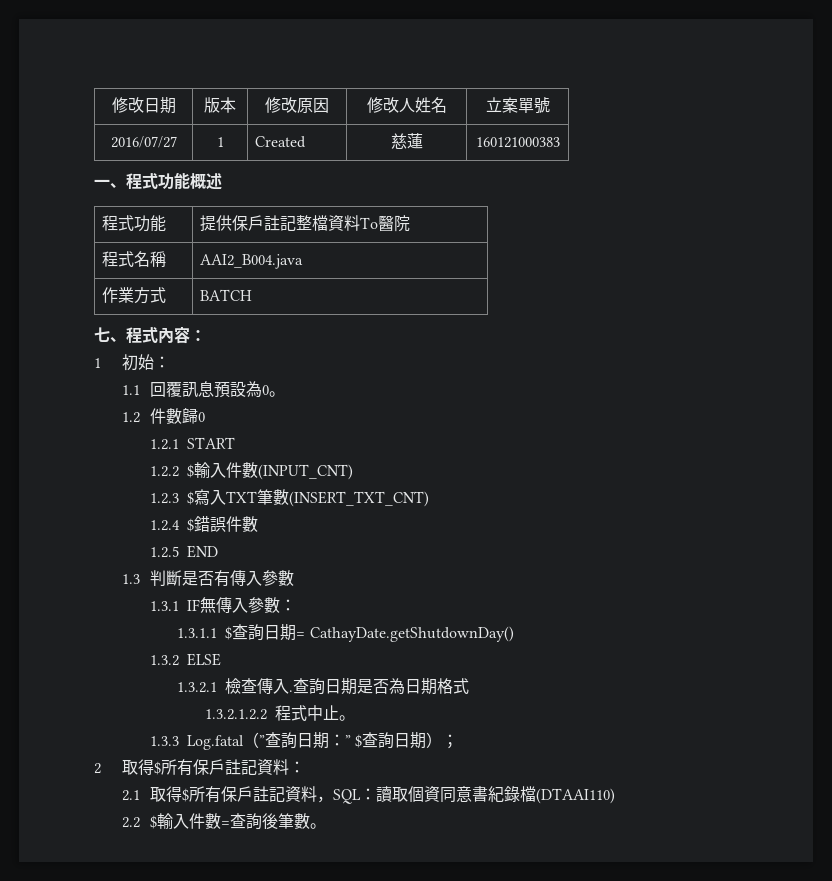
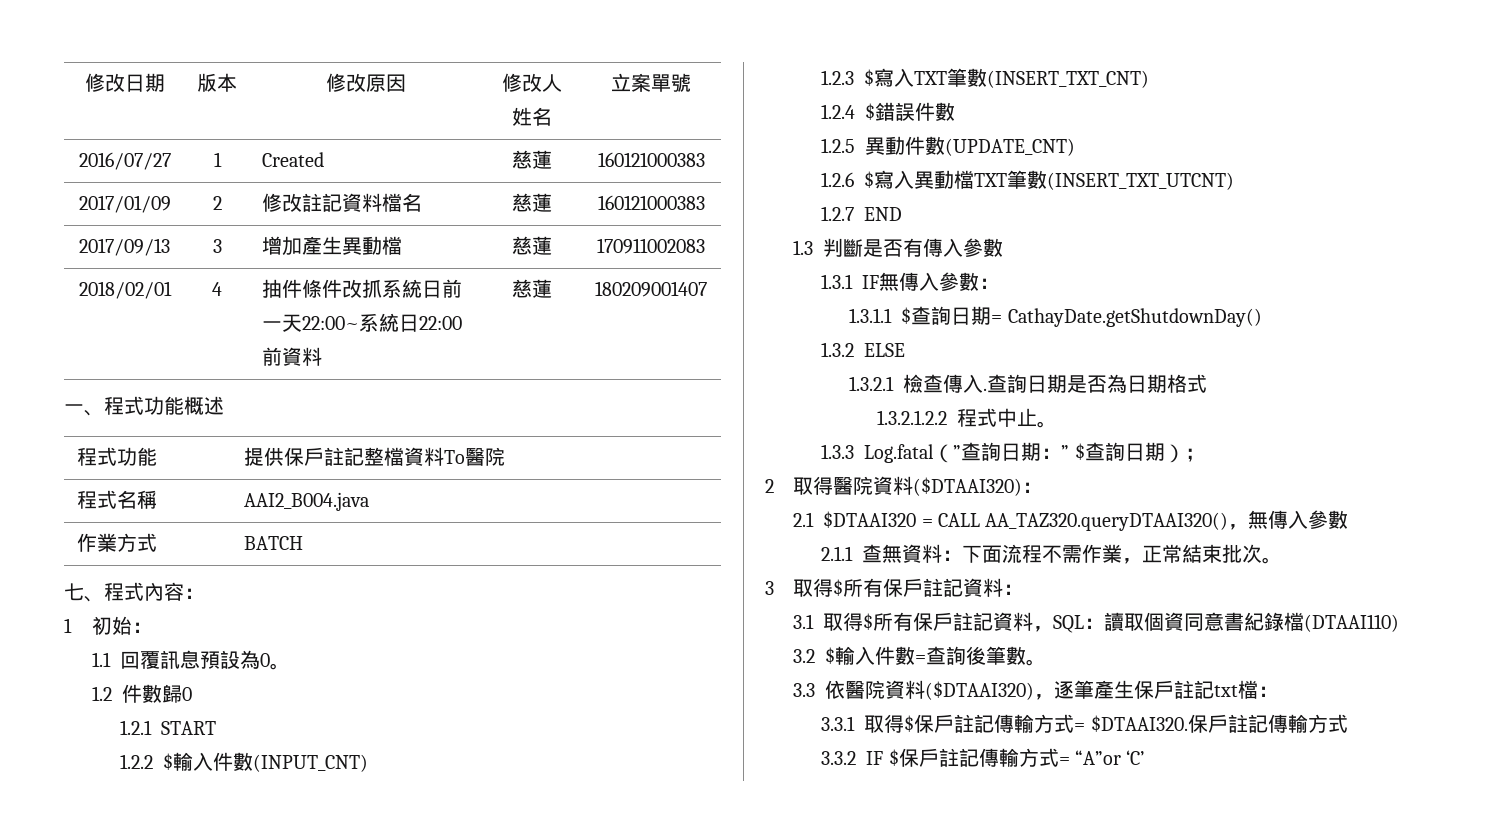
(560, 142) none -> [78,195,171,213] [212,196,222,210] [261,193,422,212] [512,193,552,212] [597,195,705,210] [79,238,170,256] [212,239,222,253] [261,236,402,256] [512,236,552,255] [597,238,705,254] [78,281,172,299] [212,282,222,296] [261,279,462,298] [261,313,462,332] [261,347,322,366] [512,279,552,298] [595,281,707,297] // 2017/01/09 | 2 | 修改註記資料檔名 | 慈蓮 | 160121000383 // 2017/09/13 | 3 | 增加產生異動檔 | 慈蓮 | 170911002083 // 2018/02/01 | 4 | 抽件條件改抓系統日前一天22:00~系統日22:00前資料 | 慈蓮 | 180209001407
(179, 552) none -> [865,136,1076,156] [821,170,1235,190] [821,206,855,221] 異動件數(UPDATE_CNT) // 1.2.6 $寫入異動檔TXT筆數(INSERT_TXT_UTCNT) // 1.2.7
(154, 767) none -> [833,476,1043,496] [793,510,1349,531] [821,544,1283,564] [765,578,834,597] 醫院資料($DTAAI320)： // 2.1 $DTAAI320 = CALL AA_TAZ320.queryDTAAI320()，無傳入參數 // 2.1.1查無資料：下面流程不需作業，正常結束批次。 // 3取得
[121,790,140,801] 2.1 -> [793,614,815,629] 3.1
[121,817,140,828] 2.2 -> [793,649,816,663] 3.2
(326, 826) none -> [793,680,1279,700] [821,714,1348,733] [821,748,1145,767] // 3.3依醫院資料($DTAAI320)，逐筆產生保戶註記txt檔： // 3.3.1取得$保戶註記傳輸方式= $DTAAI320.保戶註記傳輸方式 // 3.3.2 IF $保戶註記傳輸方式= “A”or ‘C’

